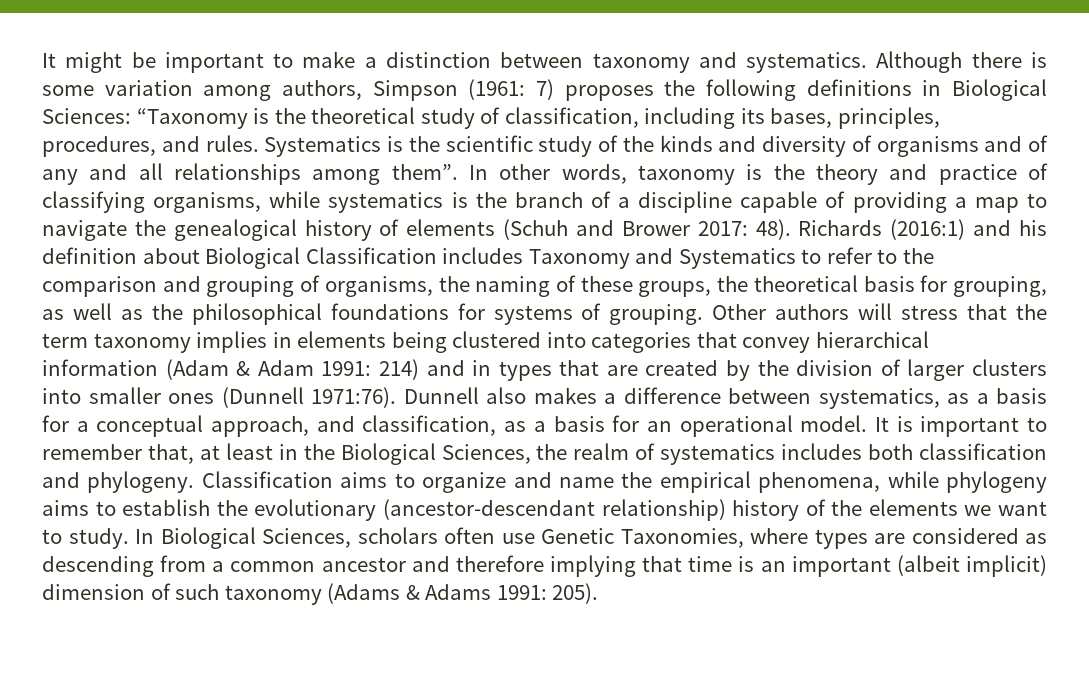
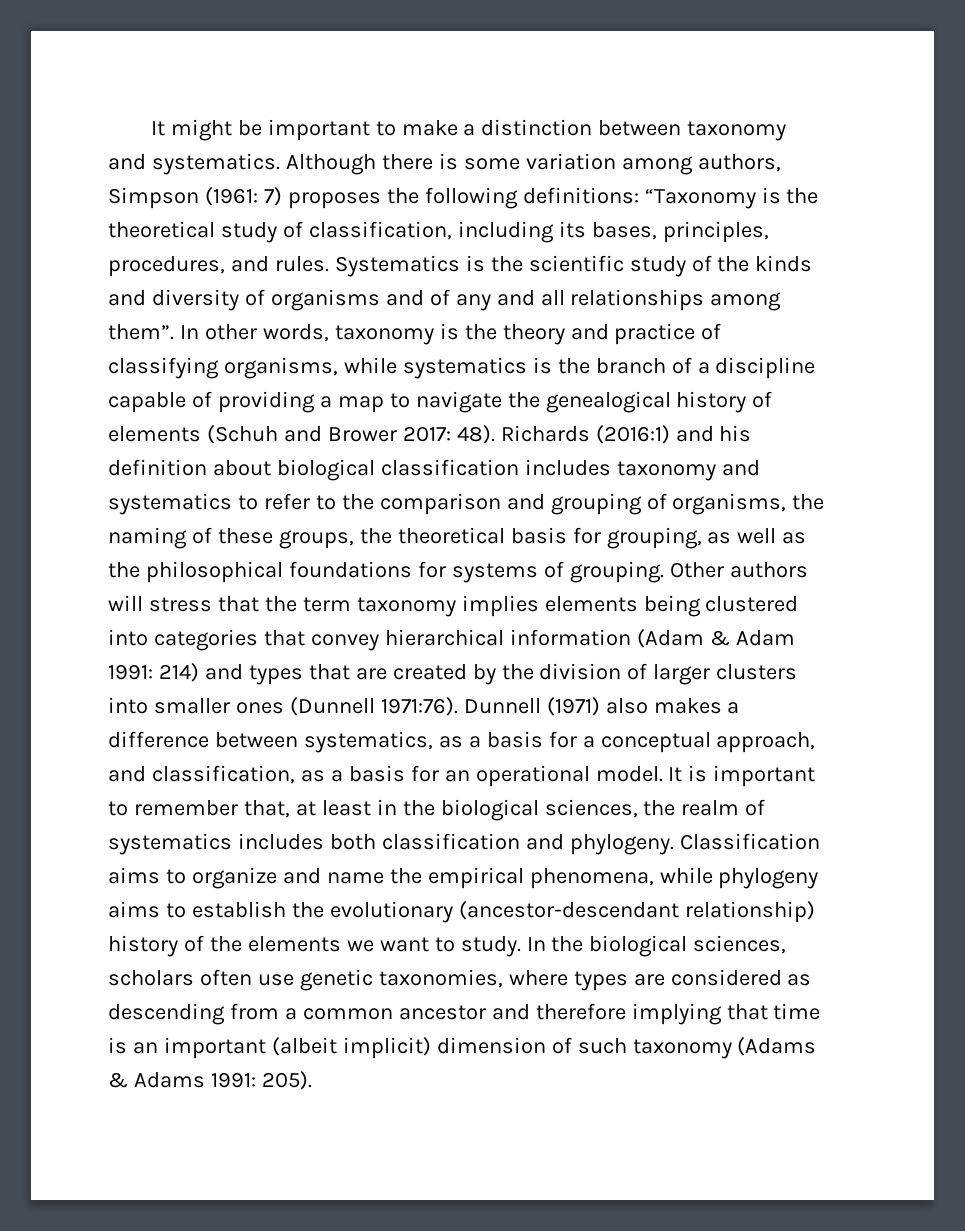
[806,79,1047,101] [42,108,131,124] definitions in Biological Sciences: -> [522,187,639,204] definitions:
[205,247,796,269] Biological Classification includes Taxonomy and Systematics -> [276,459,760,481] [108,493,232,515] biological classification includes taxonomy and systematics
[272,332,292,348] in -> (539, 606) none
[472,360,492,376] in -> (243, 672) none
(479, 395) none -> [546,697,600,716] (1971)
[340,443,531,465] Biological Sciences, -> [440,799,638,821] biological sciences,
[160,527,351,549] Biological Sciences, -> [551,935,787,957] the biological sciences,
[541,528,744,548] Genetic Taxonomies, -> [299,969,503,991] genetic taxonomies,

